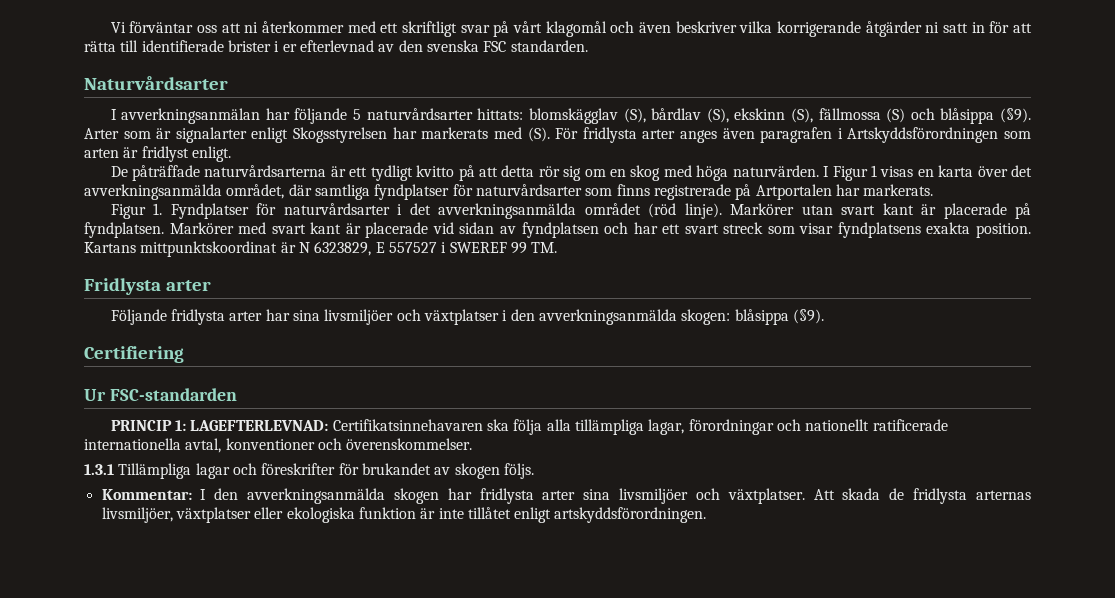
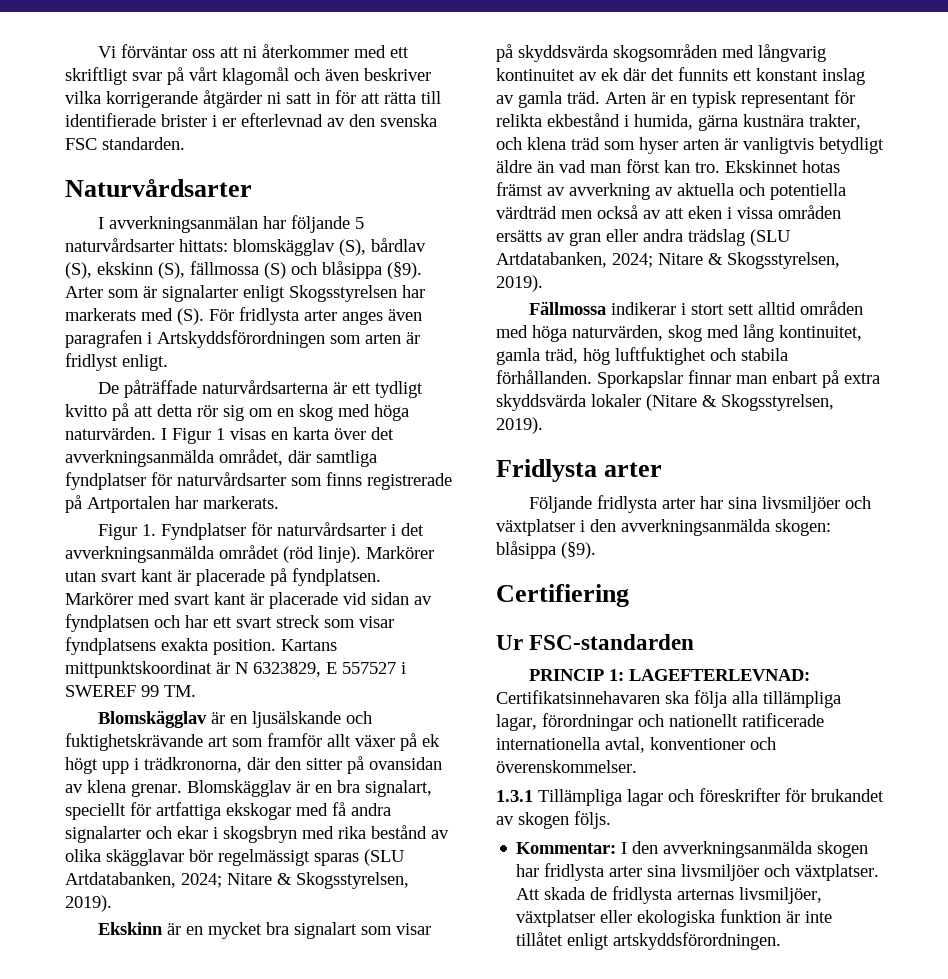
(558, 247) none -> [97,710,372,728] [65,733,440,751] [65,756,442,774] [65,780,432,797] [65,802,391,820] [65,825,449,843] [65,849,404,866] [65,872,409,889] [65,895,112,912] [97,922,431,939] [496,44,826,62] [496,67,865,85] [496,90,855,108] [496,113,861,131] [496,137,884,154] [496,159,840,173] [496,182,846,200] [496,205,841,219] [496,229,790,246] [496,252,840,269] [496,275,543,292] [528,301,863,315] [496,324,862,342] [496,347,788,365] [496,370,880,388] [496,394,834,411] [496,417,543,434] // Blomskägglav är en ljusälskande och fuktighetskrävande art som framför allt växer på ek högt upp i trädkronorna, där den sitter på ovansidan av klena grenar. Blomskägglav är en bra signalart, speciellt för artfattiga ekskogar med få andra signalarter och ekar i skogsbryn med rika bestånd av olika skägglavar bör regelmässigt sparas (SLU Artdatabanken, 2024; Nitare & Skogsstyrelsen, 2019). // Ekskinn är en mycket bra signalart som visar på skyddsvärda skogsområden med långvarig kontinuitet av ek där det funnits ett konstant inslag av gamla träd. Arten är en typisk representant för relikta ekbestånd i humida, gärna kustnära trakter, och klena träd som hyser arten är vanligtvis betydligt äldre än vad man först kan tro. Ekskinnet hotas främst av avverkning av aktuella och potentiella värdträd men också av att eken i vissa områden ersätts av gran eller andra trädslag (SLU Artdatabanken, 2024; Nitare & Skogsstyrelsen, 2019). // Fällmossa indikerar i stort sett alltid områden med höga naturvärden, skog med lång kontinuitet, gamla träd, hög luftfuktighet och stabila förhållanden. Sporkapslar finnar man enbart på extra skyddsvärda lokaler (Nitare & Skogsstyrelsen, 2019).

